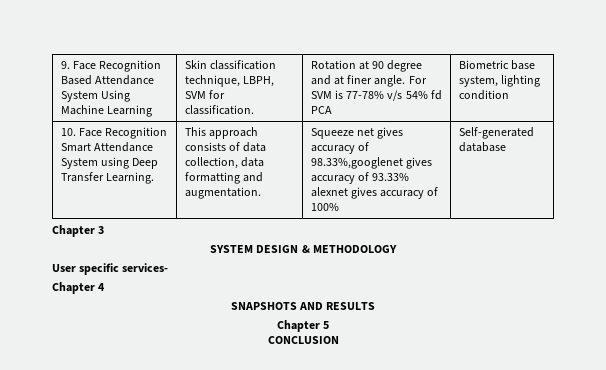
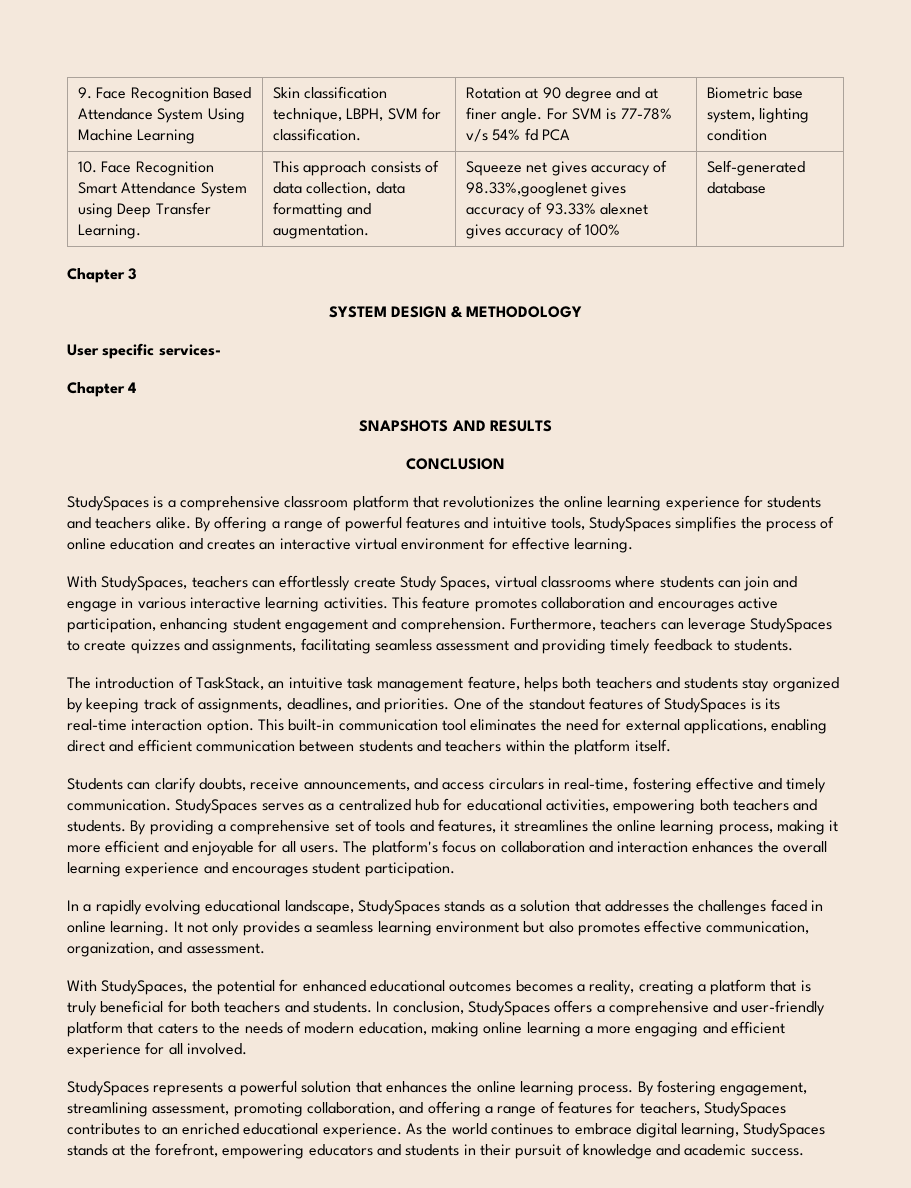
[276,320,330,332] [267,336,339,344] Chapter 5 // CONCLUSION -> [406,458,505,470] [67,495,822,511] [67,516,835,532] [67,537,634,553] [67,575,798,591] [67,596,778,612] [67,618,833,633] [67,638,794,654] [67,676,839,692] [67,697,781,713] [67,718,828,734] [67,739,671,755] [67,777,827,793] [67,798,818,814] [67,819,839,835] [67,840,828,856] [67,862,455,877] [67,899,824,915] [67,920,810,936] [67,942,265,957] [67,979,811,995] [67,1000,826,1016] [67,1021,786,1037] [67,1042,247,1058] [67,1080,808,1096] [67,1101,786,1117] [67,1123,826,1138] [67,1143,804,1159] CONCLUSION // StudySpaces is a comprehensive classroom platform that revolutionizes the online learning experience for students and teachers alike. By offering a range of powerful features and intuitive tools, StudySpaces simplifies the process of online education and creates an interactive virtual environment for effective learning. // With StudySpaces, teachers can effortlessly create Study Spaces, virtual classrooms where students can join and engage in various interactive learning activities. This feature promotes collaboration and encourages active participation, enhancing student engagement and comprehension. Furthermore, teachers can leverage StudySpaces to create quizzes and assignments, facilitating seamless assessment and providing timely feedback to students. // The introduction of TaskStack, an intuitive task management feature, helps both teachers and students stay organized by keeping track of assignments, deadlines, and priorities. One of the standout features of StudySpaces is its real-time interaction option. This built-in communication tool eliminates the need for external applications, enabling direct and efficient communication between students and teachers within the platform itself. // Students can clarify doubts, receive announcements, and access circulars in real-time, fostering effective and timely communication. StudySpaces serves as a centralized hub for educational activities, empowering both teachers and students. By providing a comprehensive set of tools and features, it streamlines the online learning process, making it more efficient and enjoyable for all users. The platform's focus on collaboration and interaction enhances the overall learning experience and encourages student participation. // In a rapidly evolving educational landscape, StudySpaces stands as a solution that addresses the challenges faced in online learning. It not only provides a seamless learning environment but also promotes effective communication, organization, and assessment. // With StudySpaces, the potential for enhanced educational outcomes becomes a reality, creating a platform that is truly beneficial for both teachers and students. In conclusion, StudySpaces offers a comprehensive and user-friendly platform that caters to the needs of modern education, making online learning a more engaging and efficient experience for all involved. // StudySpaces represents a powerful solution that enhances the online learning process. By fostering engagement, streamlining assessment, promoting collaboration, and offering a range of features for teachers, StudySpaces contributes to an enriched educational experience. As the world continues to embrace digital learning, StudySpaces stands at the forefront, empowering educators and students in their pursuit of knowledge and academic success.

